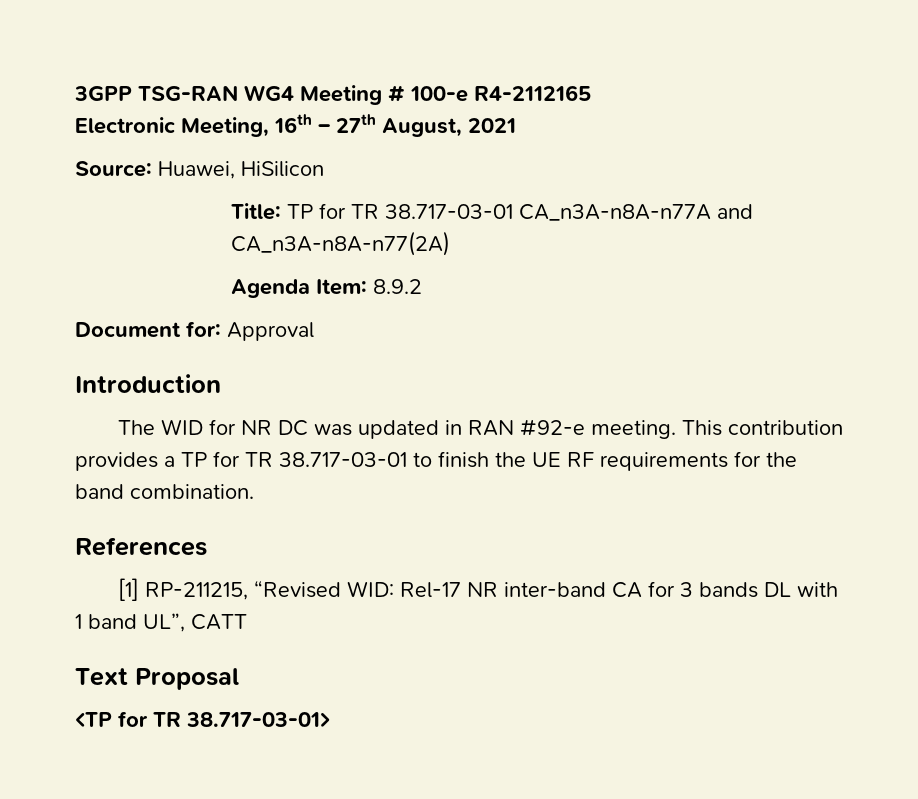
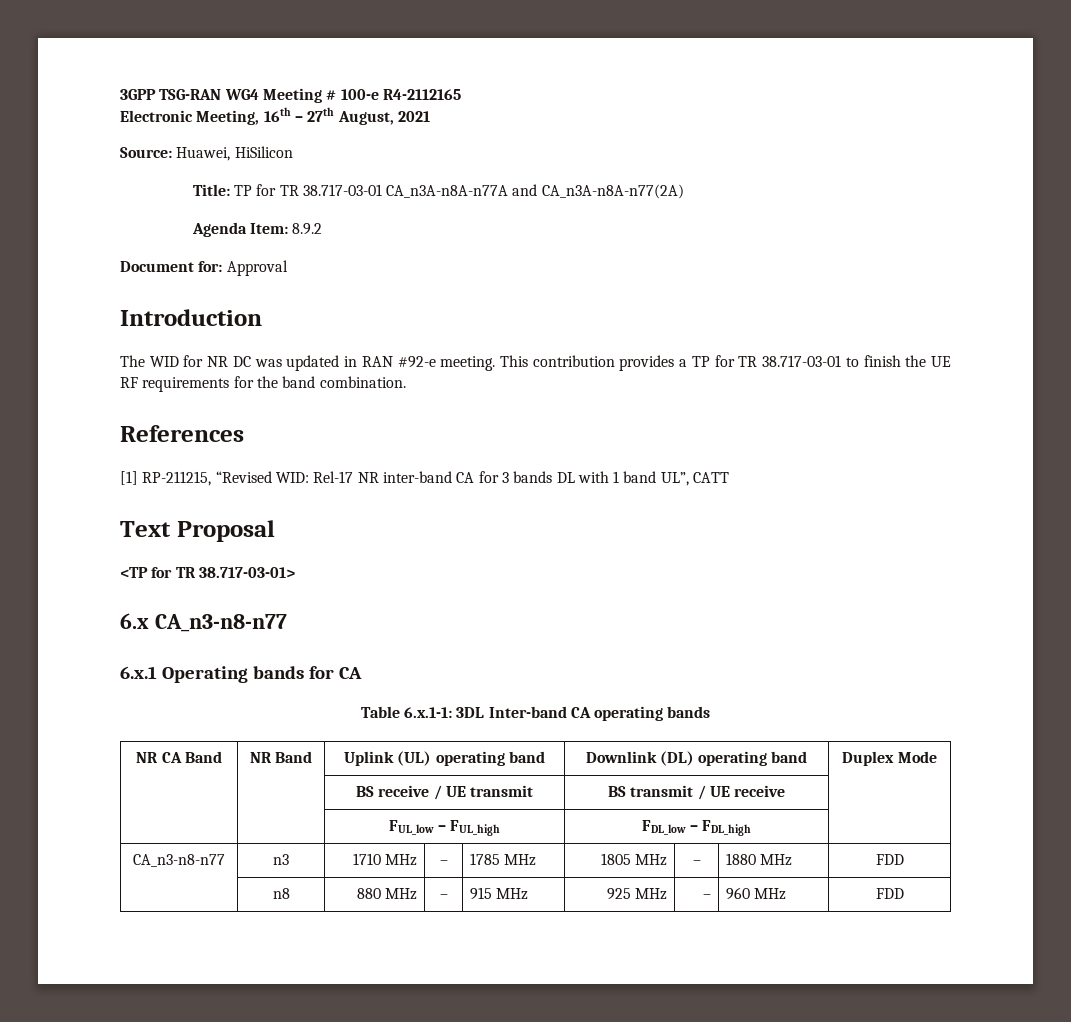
(330, 719) none -> [120,613,287,632] [120,666,362,683] [360,706,711,721] [136,751,222,763] [249,751,313,763] [344,751,545,766] [585,751,808,766] [842,751,937,766] [355,785,534,800] [607,785,786,800] [388,820,501,836] [641,820,752,836] [133,854,225,867] [273,854,289,865] [353,853,418,866] [439,860,448,865] [469,853,536,866] [601,853,668,866] [692,860,701,865] [725,853,792,866] [875,854,904,865] [272,888,290,899] [357,888,418,900] [439,894,448,899] [469,887,528,900] [607,888,668,900] [703,894,712,899] [725,887,786,900] [875,888,904,899] // 6.x CA_n3-n8-n77 // 6.x.1 Operating bands for CA // Table 6.x.1-1: 3DL Inter-band CA operating bands // NR CA Band | NR Band | Uplink (UL) operating band | Downlink (DL) operating band | Duplex Mode // | | BS receive / UE transmit | BS transmit / UE receive | // | | FUL_low – FUL_high | FDL_low – FDL_high | // CA_n3-n8-n77 | n3 | 1710 MHz | – | 1785 MHz | 1805 MHz | – | 1880 MHz | FDD // | n8 | 880 MHz | – | 915 MHz | 925 MHz | – | 960 MHz | FDD

